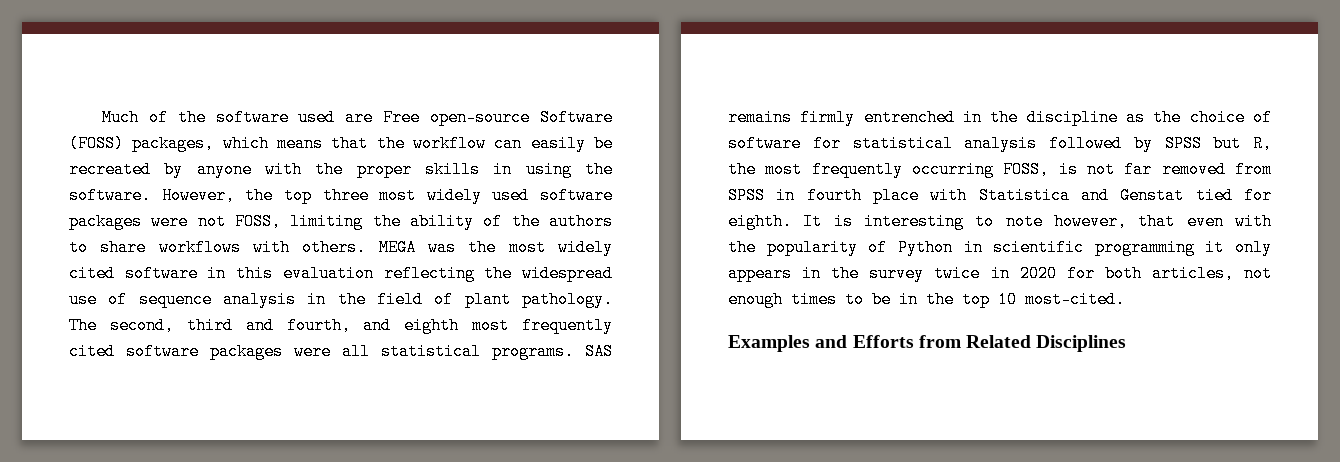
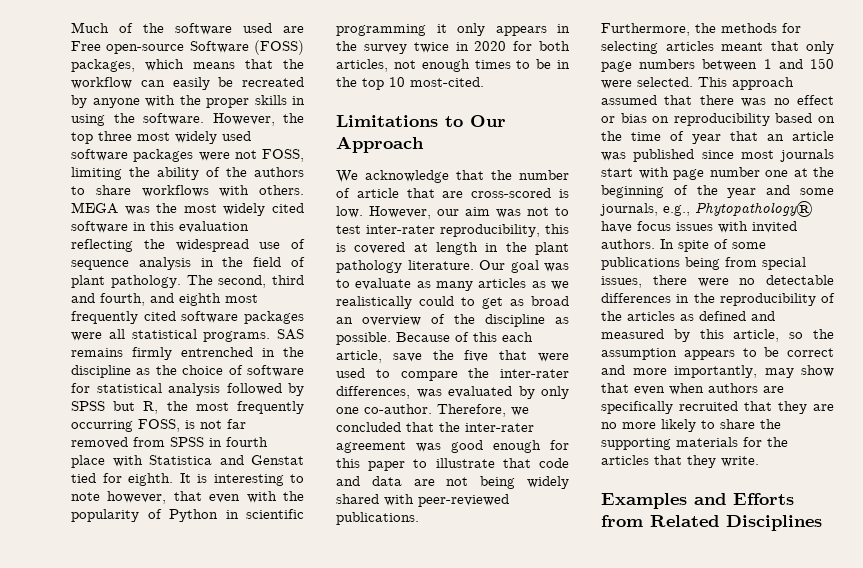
(1125, 299) none -> [336,115,506,127] [336,136,424,153] [336,170,569,183] [336,188,569,198] [336,206,569,219] [336,224,569,237] [336,242,569,255] [336,260,569,273] [336,278,569,291] [336,296,569,309] [336,314,569,327] [336,332,533,345] [336,350,569,363] [336,368,569,381] [336,386,569,399] [336,404,529,417] [336,422,534,432] [336,440,569,453] [336,458,569,471] [336,476,569,489] [336,494,509,507] [336,512,419,525] [601,23,801,36] [601,41,834,54] [601,58,834,72] [601,77,794,90] [601,95,834,107] [601,113,835,126] [601,131,834,144] [601,149,834,162] [601,167,834,180] [601,185,834,198] [600,201,813,217] [601,221,797,233] [601,239,766,252] [601,257,806,270] [601,275,834,288] [601,293,835,306] [601,311,775,321] [601,329,834,342] [601,347,834,360] [601,365,834,378] [601,383,784,395] [601,401,834,414] [601,419,781,432] [601,437,788,450] [601,455,759,468] // Limitations to Our Approach // We acknowledge that the number of article that are cross-scored is low. However, our aim was not to test inter-rater reproducibility, this is covered at length in the plant pathology literature. Our goal was to evaluate as many articles as we realistically could to get as broad an overview of the discipline as possible. Because of this each article, save the five that were used to compare the inter-rater differences, was evaluated by only one co-author. Therefore, we concluded that the inter-rater agreement was good enough for this paper to illustrate that code and data are not being widely shared with peer-reviewed publications. // Furthermore, the methods for selecting articles meant that only page numbers between 1 and 150 were selected. This approach assumed that there was no effect or bias on reproducibility based on the time of year that an article was published since most journals start with page number one at the beginning of the year and some journals, e.g., Phytopathology® have focus issues with invited authors. In spite of some publications being from special issues, there were no detectable differences in the reproducibility of the articles as defined and measured by this article, so the assumption appears to be correct and more importantly, may show that even when authors are specifically recruited that they are no more likely to share the supporting materials for the articles that they write.

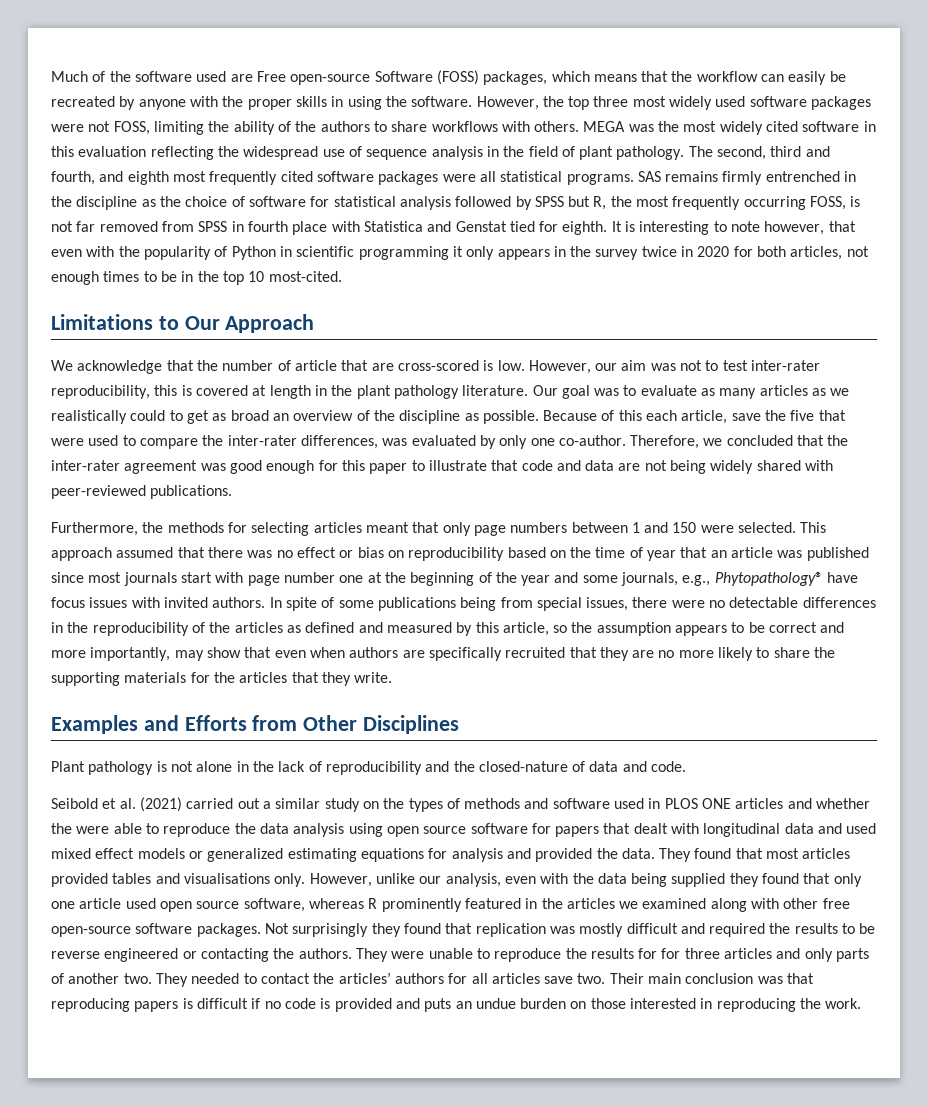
[650,515,719,527] Related -> [303,715,358,731] Other
(822, 523) none -> [51,761,687,775] [51,797,871,812] [51,823,877,837] [51,848,851,862] [51,873,862,887] [51,898,850,912] [51,923,876,937] [51,948,870,962] [51,972,815,987] [51,998,862,1012] // Plant pathology is not alone in the lack of reproducibility and the closed-nature of data and code. // Seibold et al. (2021) carried out a similar study on the types of methods and software used in PLOS ONE articles and whether the were able to reproduce the data analysis using open source software for papers that dealt with longitudinal data and used mixed effect models or generalized estimating equations for analysis and provided the data. They found that most articles provided tables and visualisations only. However, unlike our analysis, even with the data being supplied they found that only one article used open source software, whereas R prominently featured in the articles we examined along with other free open-source software packages. Not surprisingly they found that replication was mostly difficult and required the results to be reverse engineered or contacting the authors. They were unable to reproduce the results for for three articles and only parts of another two. They needed to contact the articles’ authors for all articles save two. Their main conclusion was that reproducing papers is difficult if no code is provided and puts an undue burden on those interested in reproducing the work.

